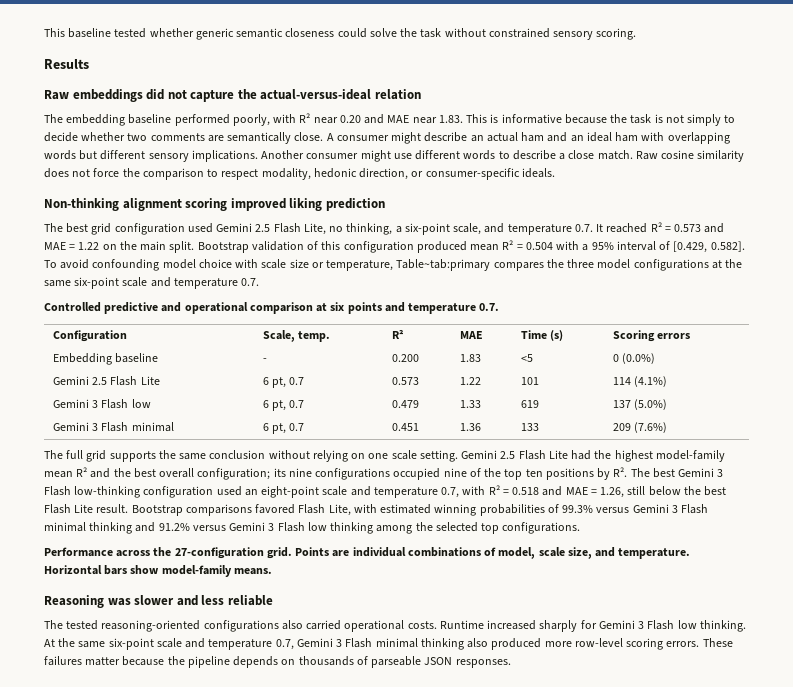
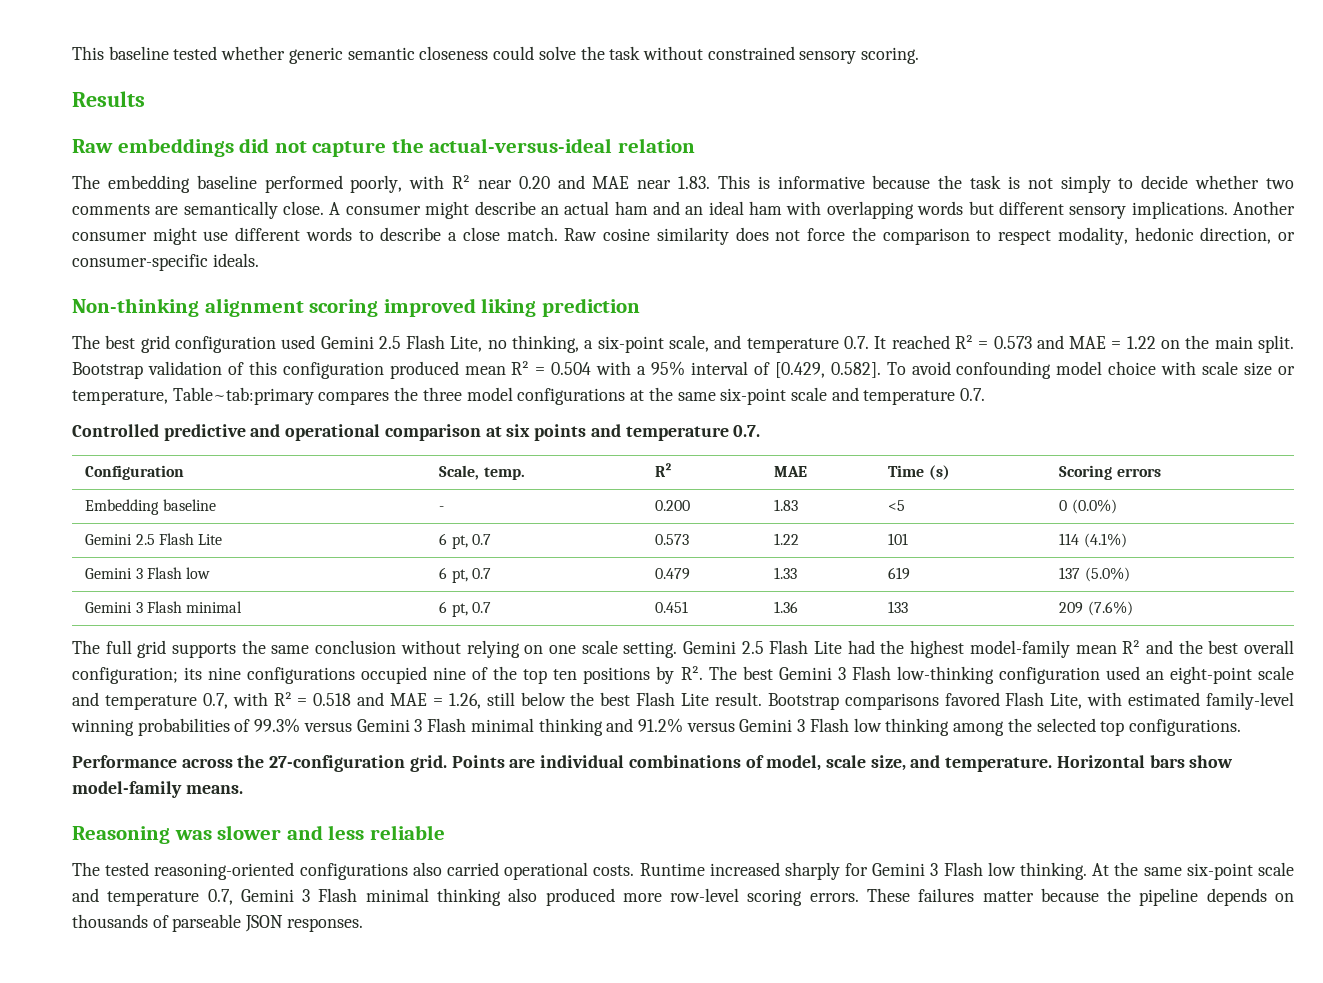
(432, 509) none -> [1206,692,1294,710] family-level

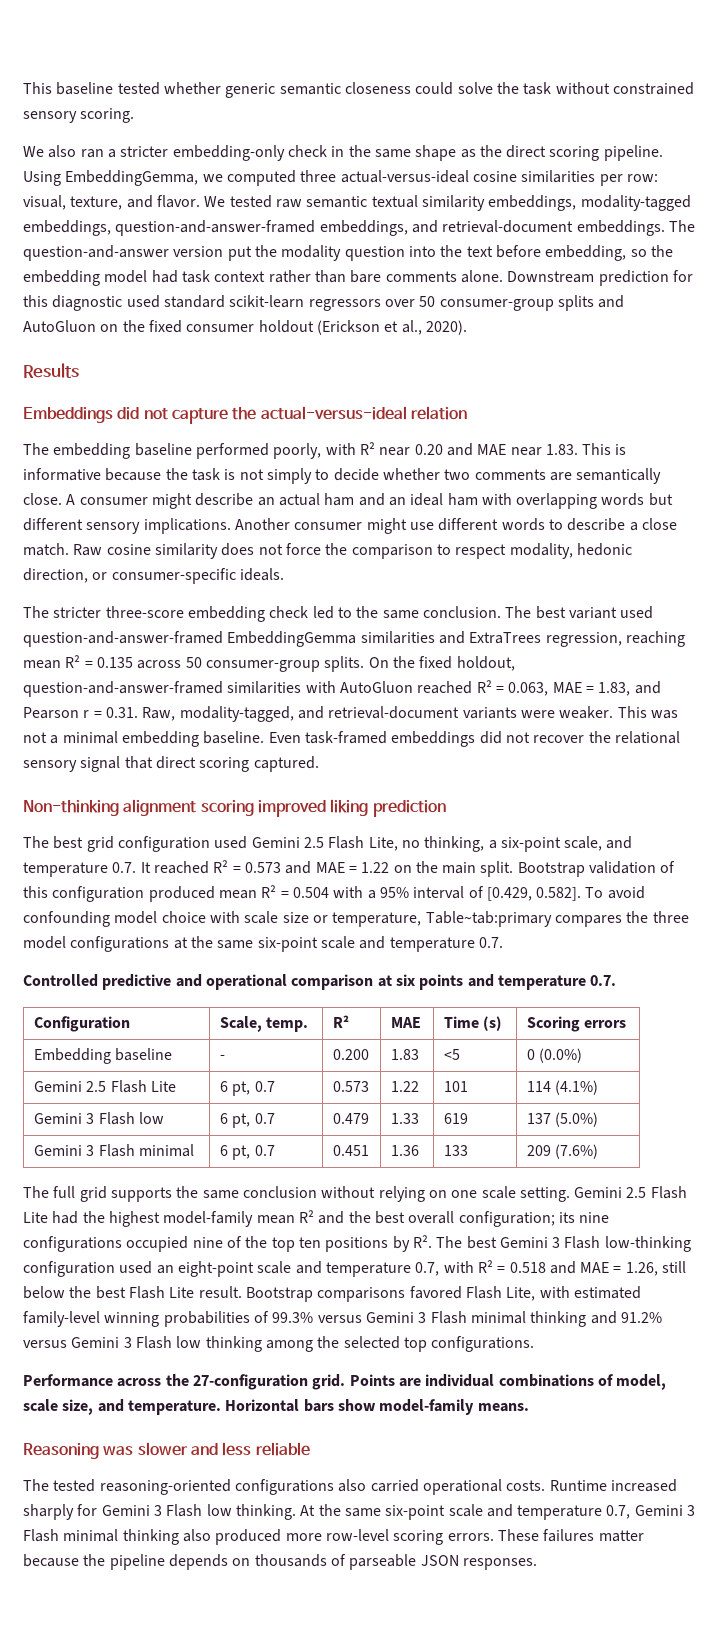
(920, 55) none -> [23,145,663,161] [23,170,658,186] [23,195,691,211] [23,220,695,236] [23,245,673,261] [23,270,693,286] [23,295,625,311] [23,320,467,335] // We also ran a stricter embedding-only check in the same shape as the direct scoring pipeline. Using EmbeddingGemma, we computed three actual-versus-ideal cosine similarities per row: visual, texture, and flavor. We tested raw semantic textual similarity embeddings, modality-tagged embeddings, question-and-answer-framed embeddings, and retrieval-document embeddings. The question-and-answer version put the modality question into the text before embedding, so the embedding model had task context rather than bare comments alone. Downstream prediction for this diagnostic used standard scikit-learn regressors over 50 consumer-group splits and AutoGluon on the fixed consumer holdout (Erickson et al., 2020).
[72,138,234,157] Raw embeddings -> [23,407,113,423] Embeddings
(259, 260) none -> [23,606,654,622] [23,631,685,647] [23,655,515,672] [23,680,661,697] [23,706,678,722] [23,731,680,747] [23,756,319,772] // The stricter three-score embedding check led to the same conclusion. The best variant used question-and-answer-framed EmbeddingGemma similarities and ExtraTrees regression, reaching mean R² = 0.135 across 50 consumer-group splits. On the fixed holdout, question-and-answer-framed similarities with AutoGluon reached R² = 0.063, MAE = 1.83, and Pearson r = 0.31. Raw, modality-tagged, and retrieval-document variants were weaker. This was not a minimal embedding baseline. Even task-framed embeddings did not recover the relational sensory signal that direct scoring captured.

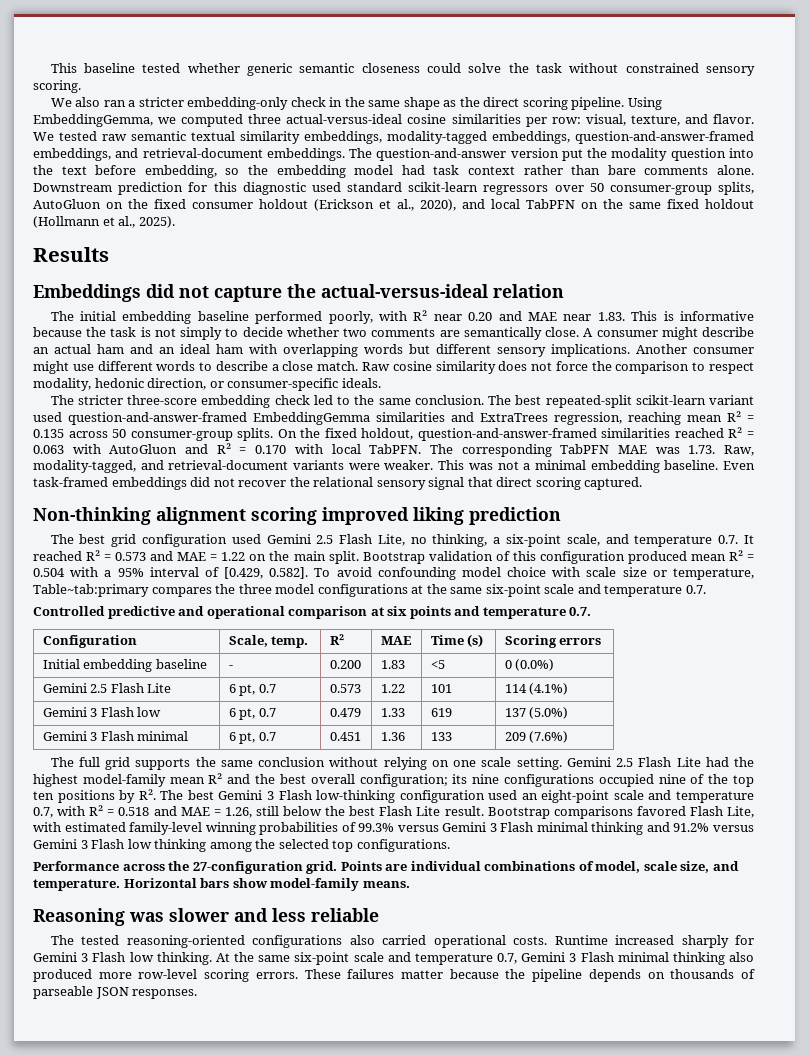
[557,295,625,311] splits and -> [717,182,754,195] splits,
[425,320,467,335] 2020). -> [420,199,754,211] [33,216,175,228] 2020), and local TabPFN on the same fixed holdout (Hollmann et al., 2025).
(49, 449) none -> [79,311,116,321] initial
(566, 612) none -> [545,395,706,408] repeated-split scikit-learn
[305,680,661,696] [23,707,138,719] with AutoGluon reached R² = 0.063, MAE = 1.83, and Pearson r = 0.31. -> [674,427,755,438] [33,443,716,457] reached R² = 0.063 with AutoGluon and R² = 0.170 with local TabPFN. The corresponding TabPFN MAE was 1.73.
[33,1048,111,1064] Embedding -> [42,659,153,672] Initial embedding

